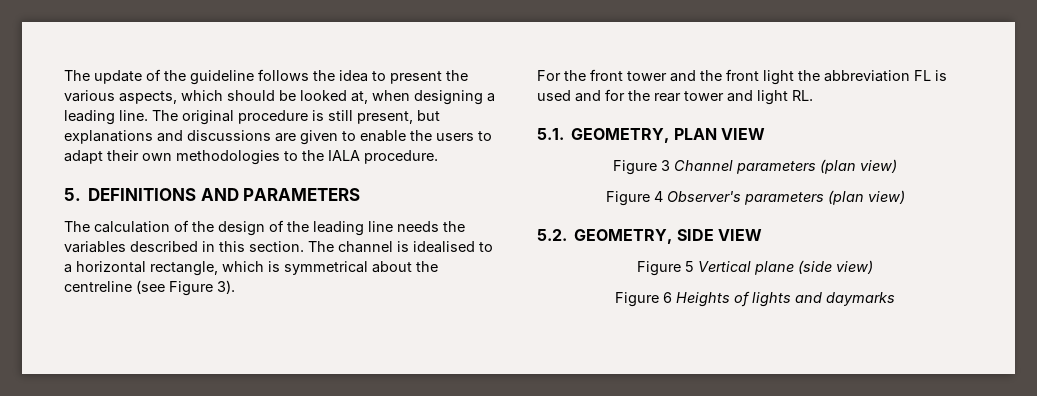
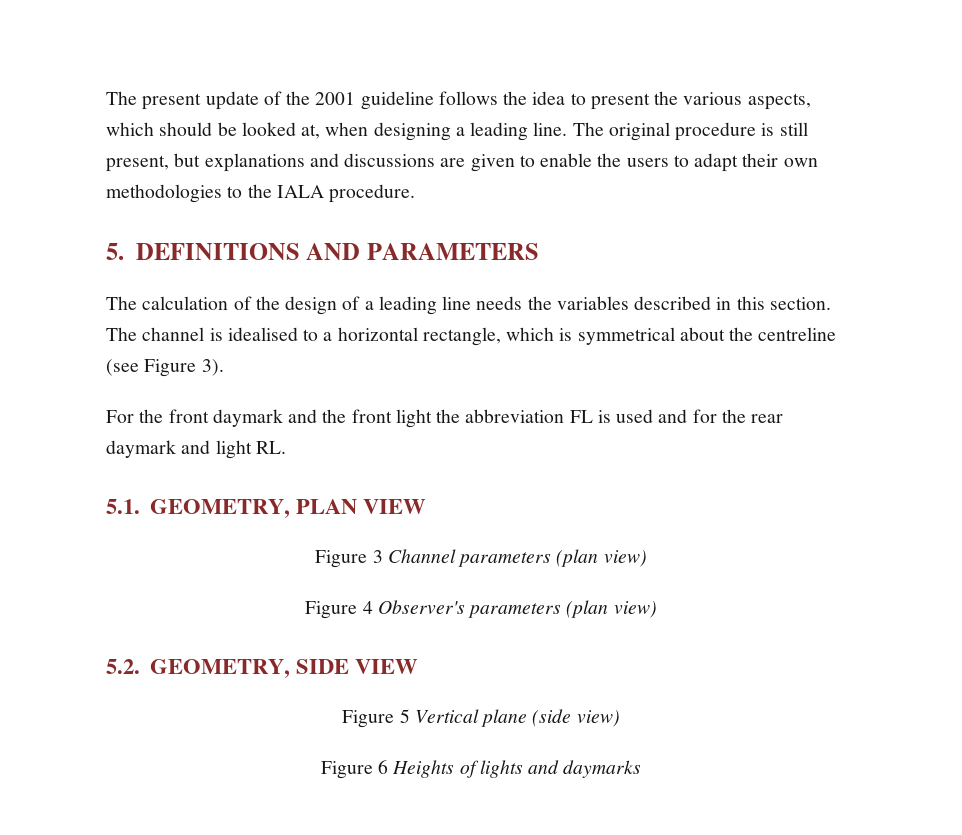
[64,70,90,81] The -> [106,91,202,110] The present
(186, 75) none -> [315,92,356,105] 2001
[287,221,309,232] the -> [364,301,374,310] a
[627,71,667,81] tower -> [212,409,283,427] daymark
[684,91,724,101] tower -> [106,440,176,458] daymark

